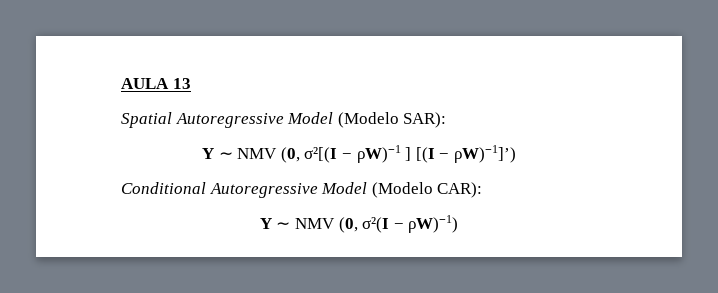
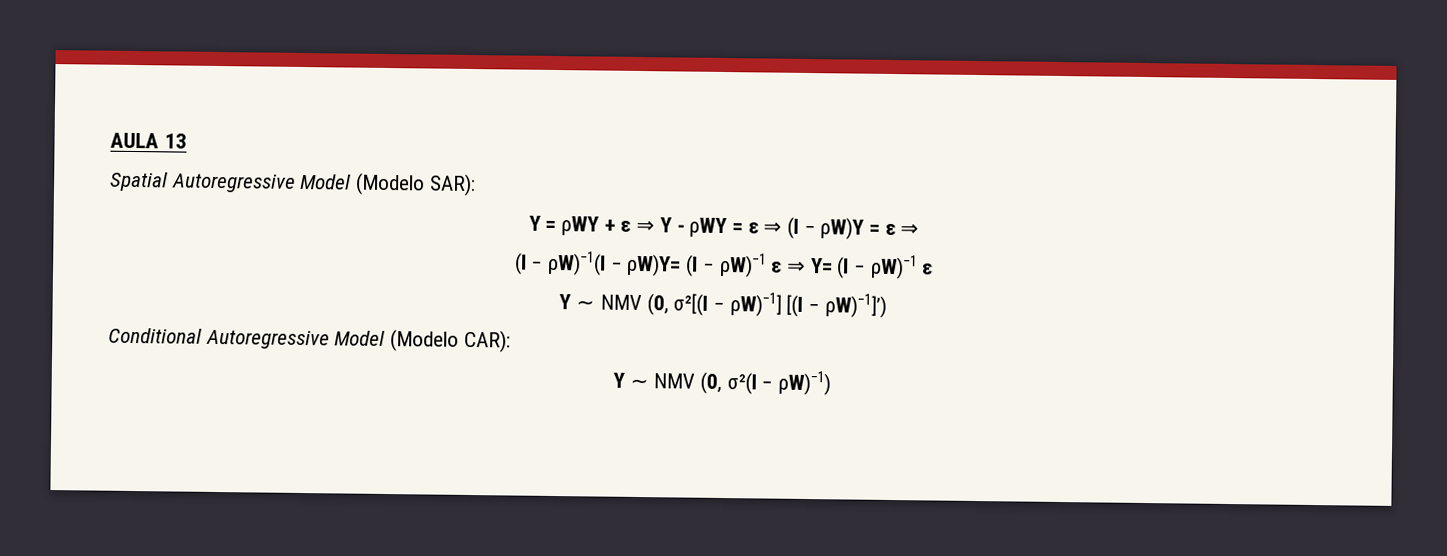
(447, 120) none -> [528,215,920,240] [514,250,934,280] // Y = ρWY + ε ⇒ Y - ρWY = ε ⇒ (I − ρW)Y = ε ⇒ // (I − ρW)−1(I − ρW)Y= (I − ρW)−1 ε ⇒ Y= (I − ρW)−1 ε
[356,145,412,163] ρW)−1 ] -> [729,292,782,317] ρW)−1]

